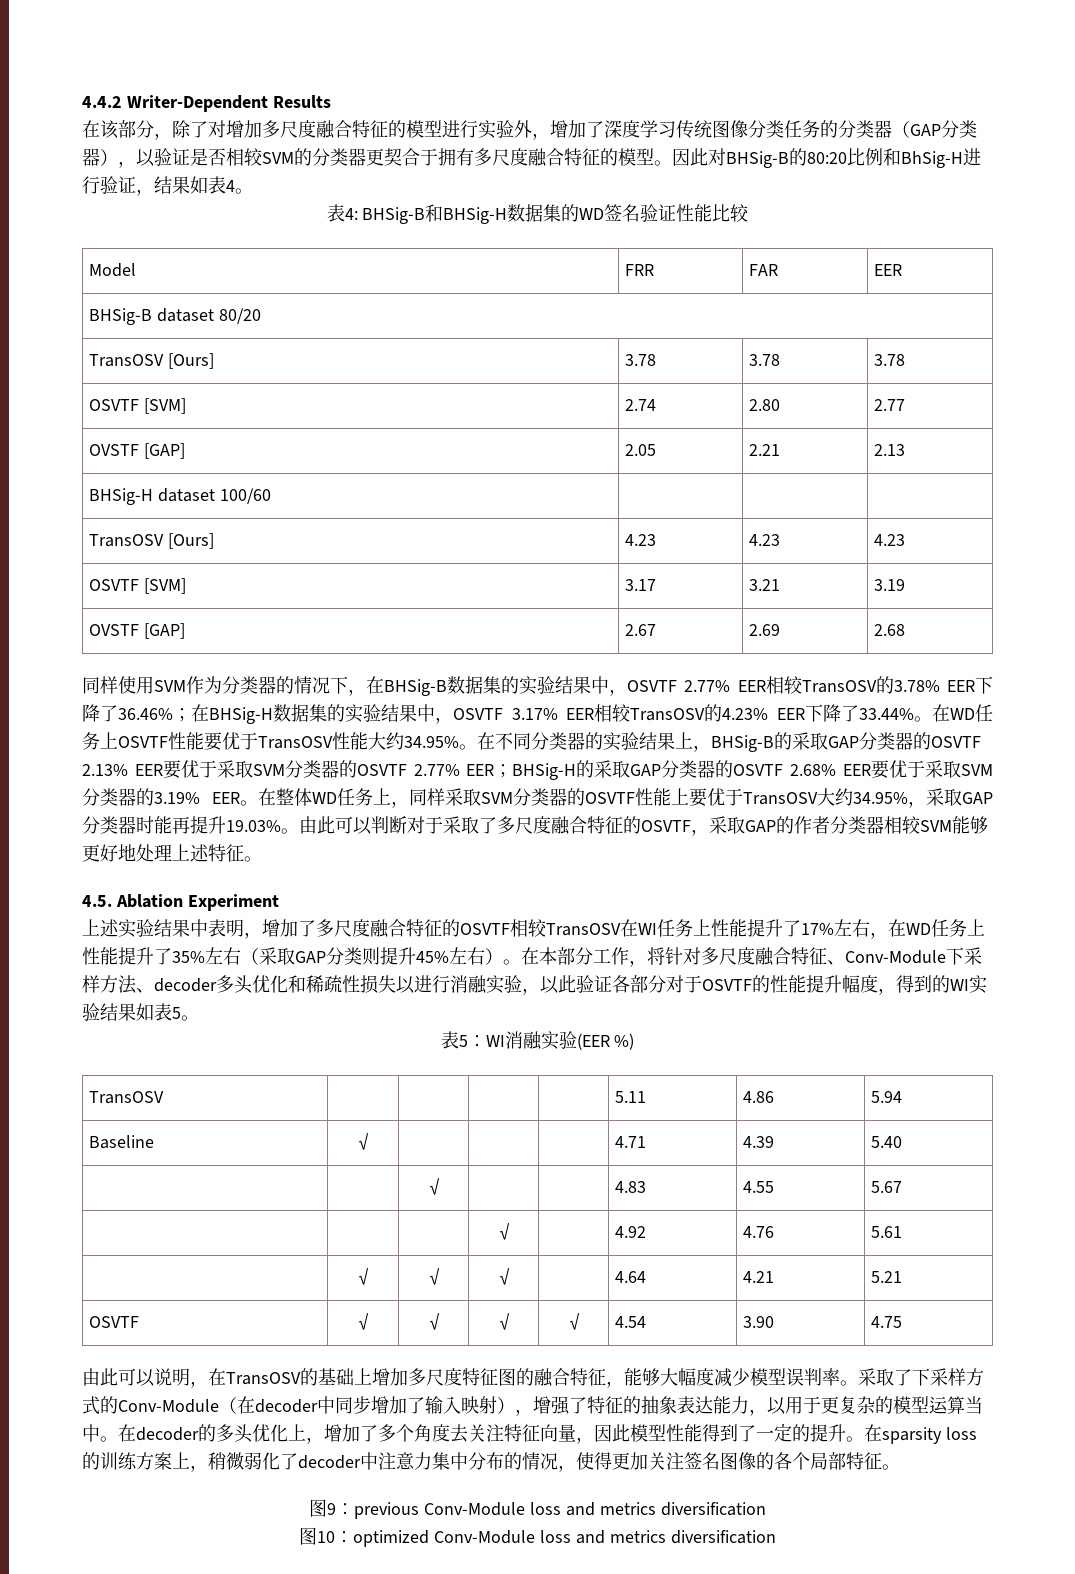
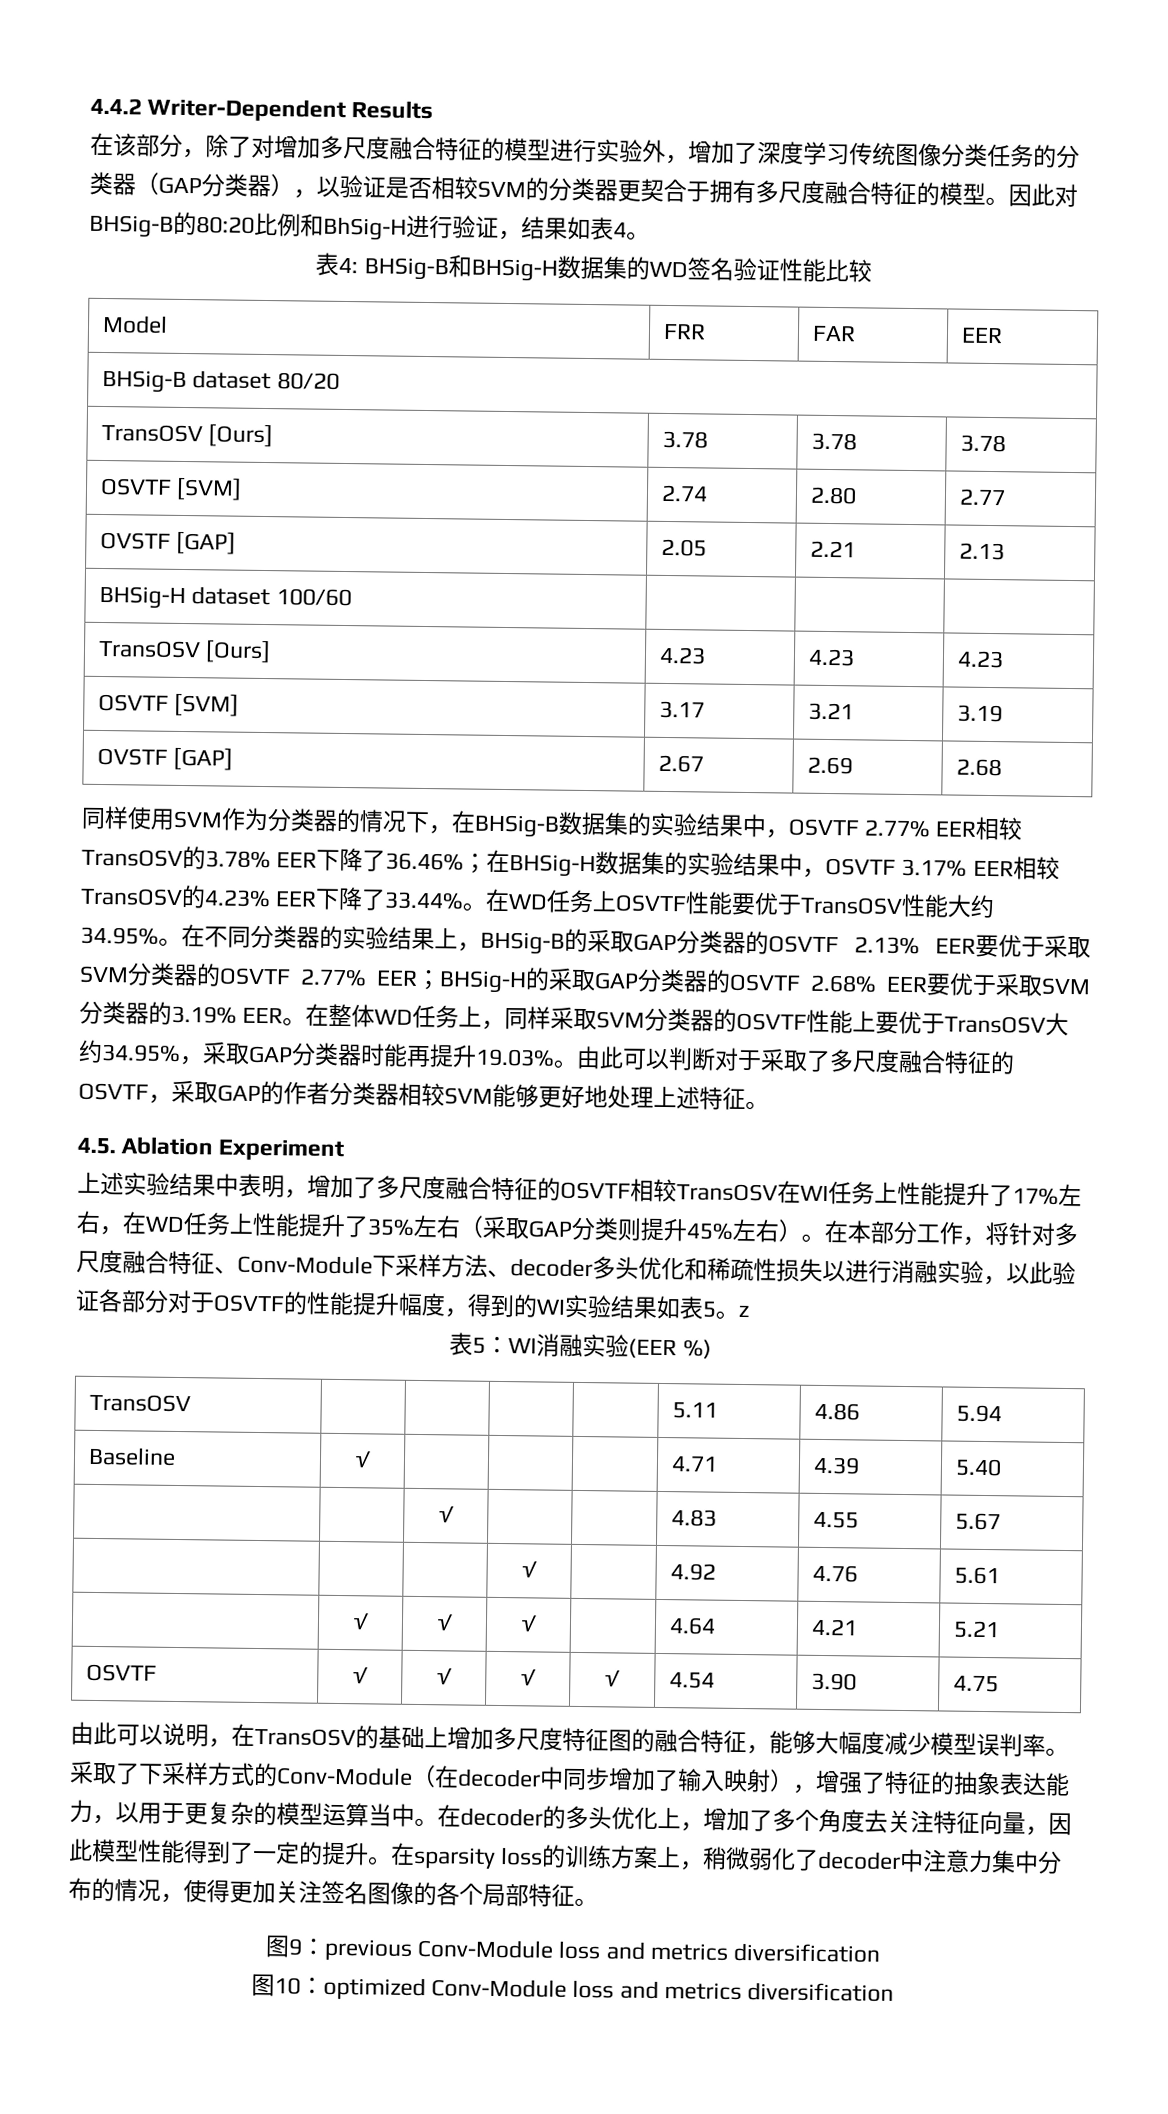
(199, 1018) none -> [738,1304,749,1318] z

